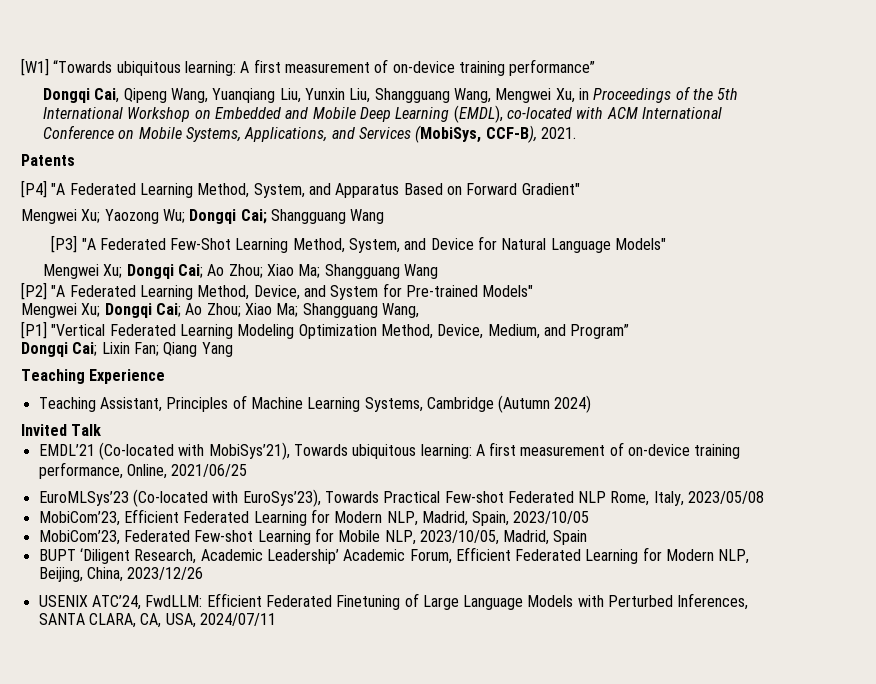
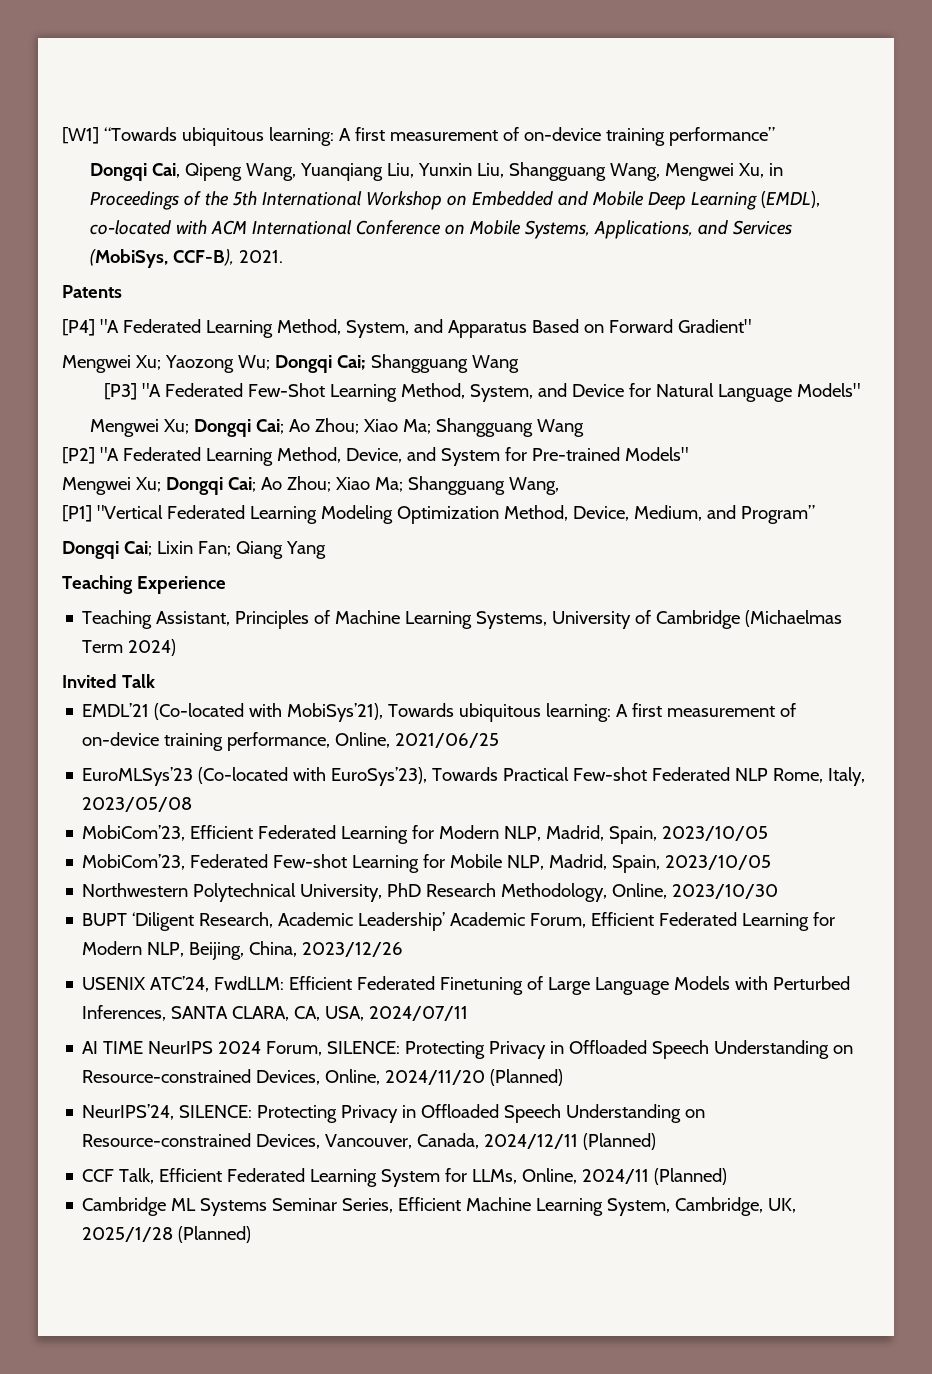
[426,395,551,413] Cambridge (Autumn -> [552,610,843,629] [82,640,124,653] University of Cambridge (Michaelmas Term
[419,530,588,545] 2023/10/05, Madrid, Spain -> [549,854,772,873] [82,883,779,902] Madrid, Spain, 2023/10/05 // Northwestern Polytechnical University, PhD Research Methodology, Online, 2023/10/30
(276, 619) none -> [82,1040,854,1059] [82,1069,564,1086] [82,1104,706,1123] [82,1133,657,1150] [82,1168,728,1187] [82,1197,797,1216] [82,1226,252,1243] // AI TIME NeurIPS 2024 Forum, SILENCE: Protecting Privacy in Offloaded Speech Understanding on Resource-constrained Devices, Online, 2024/11/20 (Planned) // NeurIPS’24, SILENCE: Protecting Privacy in Offloaded Speech Understanding on Resource-constrained Devices, Vancouver, Canada, 2024/12/11 (Planned) // CCF Talk, Efficient Federated Learning System for LLMs, Online, 2024/11 (Planned) // Cambridge ML Systems Seminar Series, Efficient Machine Learning System, Cambridge, UK, 2025/1/28 (Planned)

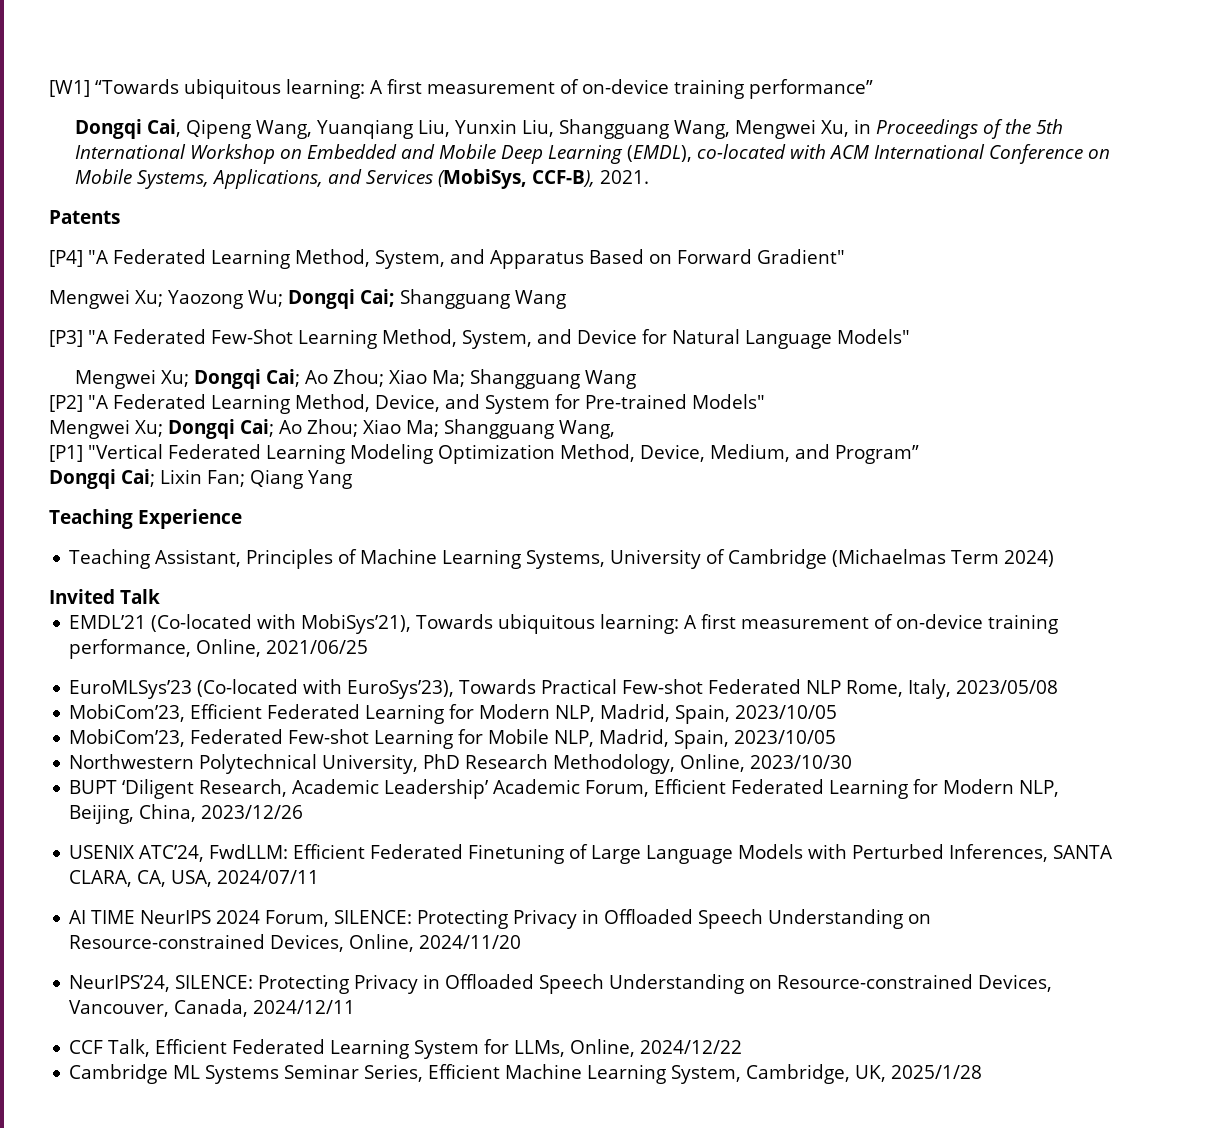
[490,1069,564,1086] (Planned) -> (522, 942) none
[583,1133,657,1150] (Planned) -> (356, 1007) none
[582,1168,728,1185] 2024/11 (Planned) -> [640,1040,743,1054] 2024/12/22
[178,1226,252,1243] (Planned) -> (983, 1072) none

